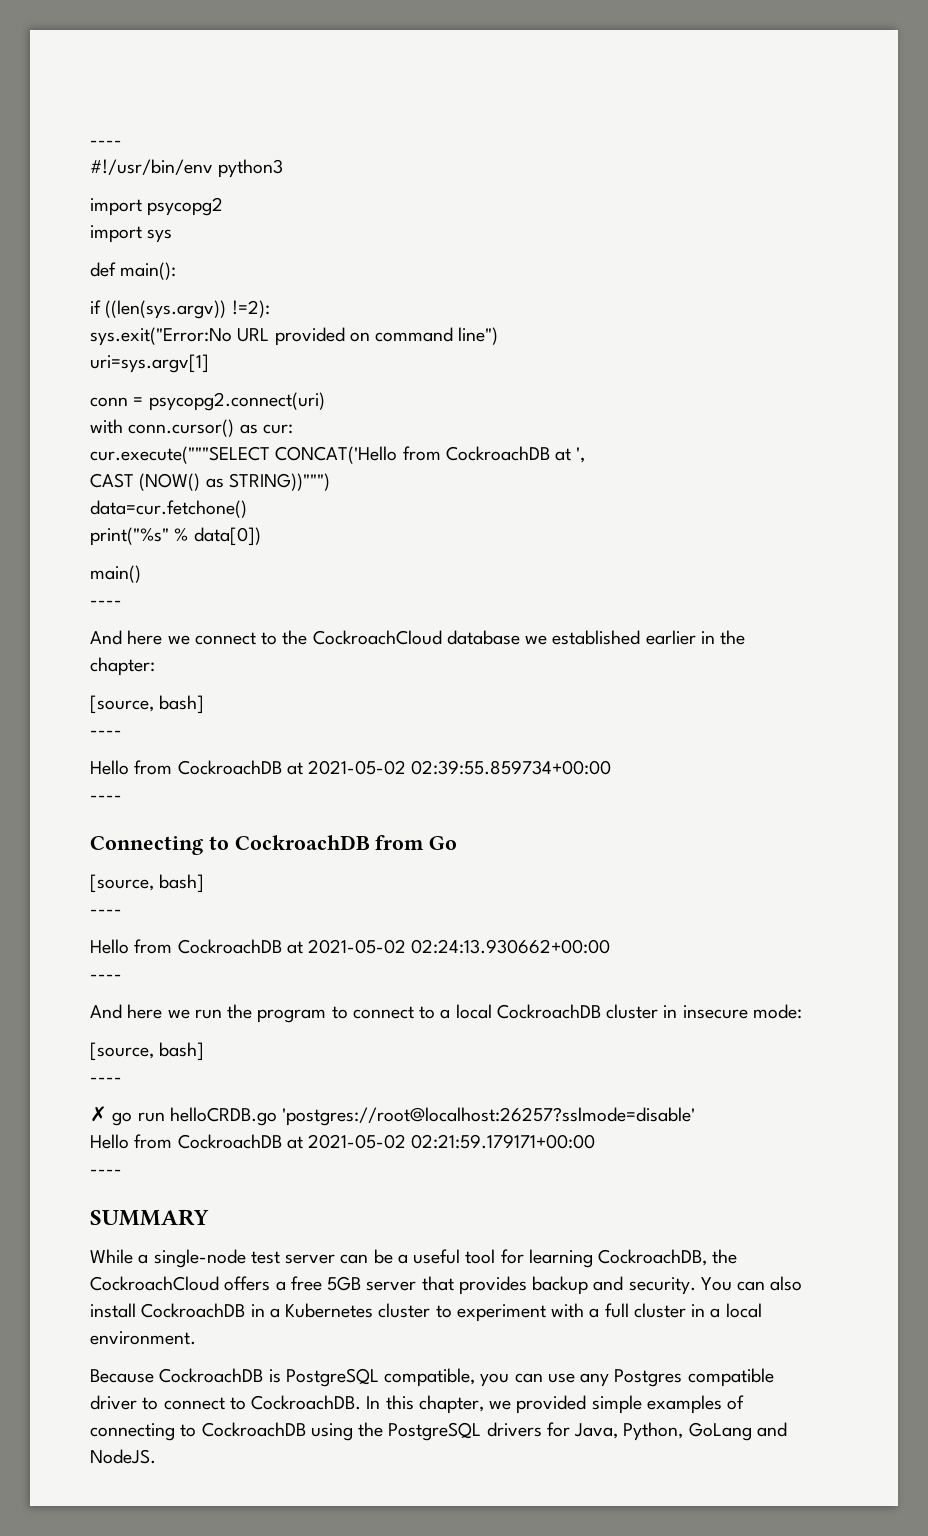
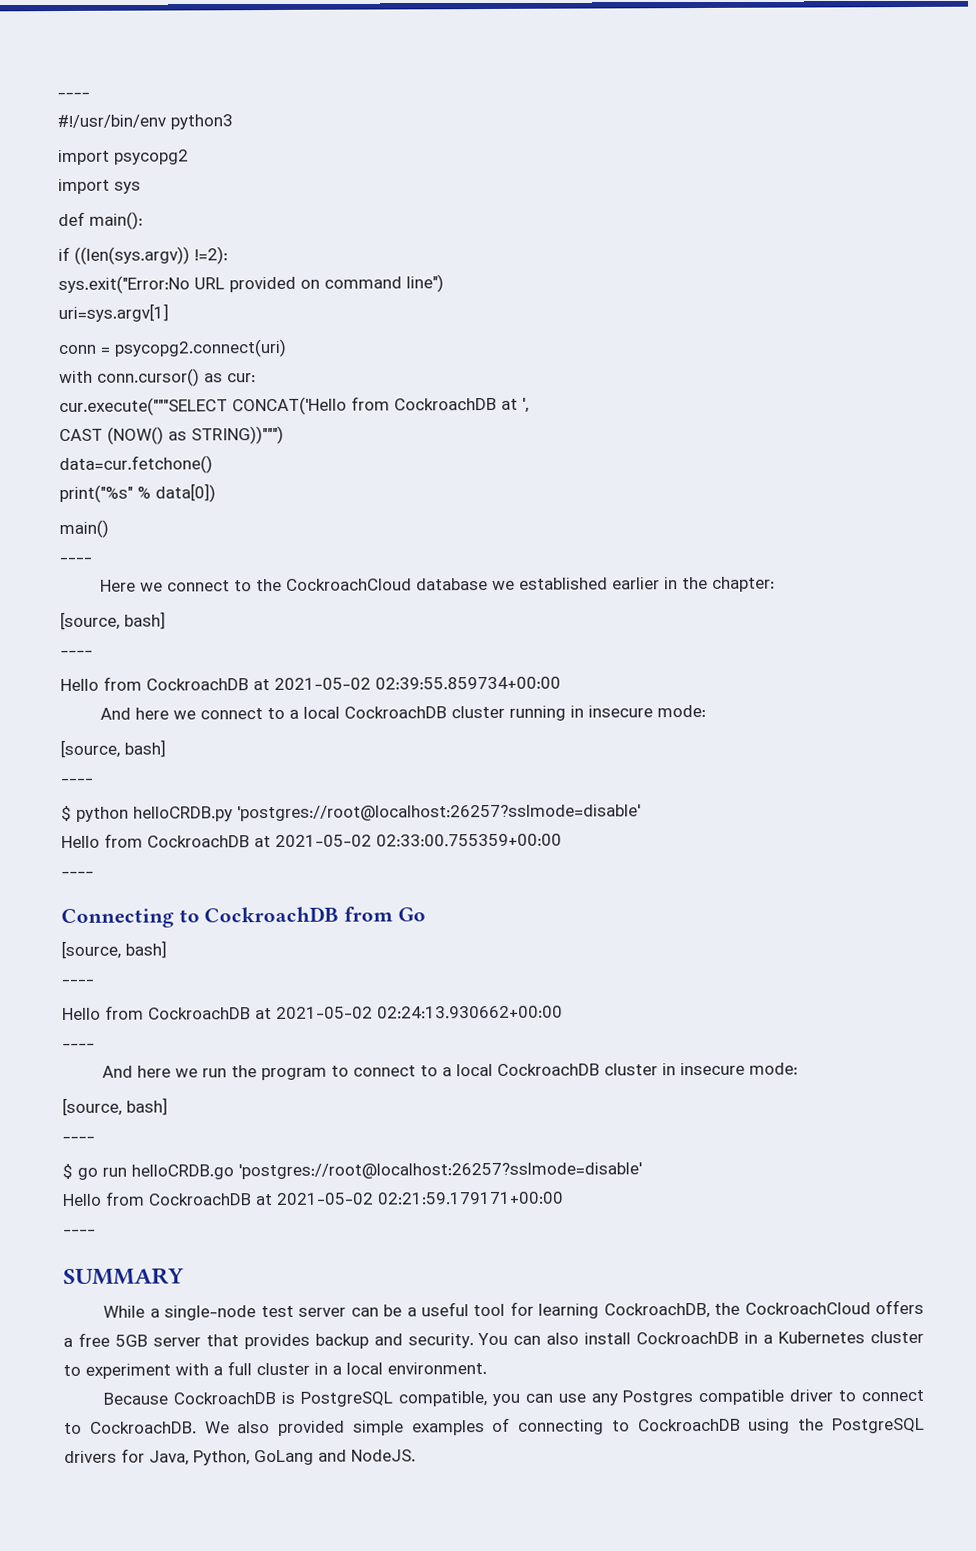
[90,630,163,645] And here -> [100,579,137,592] Here
(612, 767) none -> [100,704,707,721] [60,739,166,759] [61,777,94,785] [61,804,641,822] [61,833,562,849] // And here we connect to a local CockroachDB cluster running in insecure mode: // [source, bash] // ---- // $ python helloCRDB.py 'postgres://root@localhost:26257?sslmode=disable' // Hello from CockroachDB at 2021-05-02 02:33:00.755359+00:00
[90,1106,107,1122] ✗ -> [62,1163,73,1180] $
[366,1395,512,1414] In this chapter, we -> [204,1421,271,1434] We also

